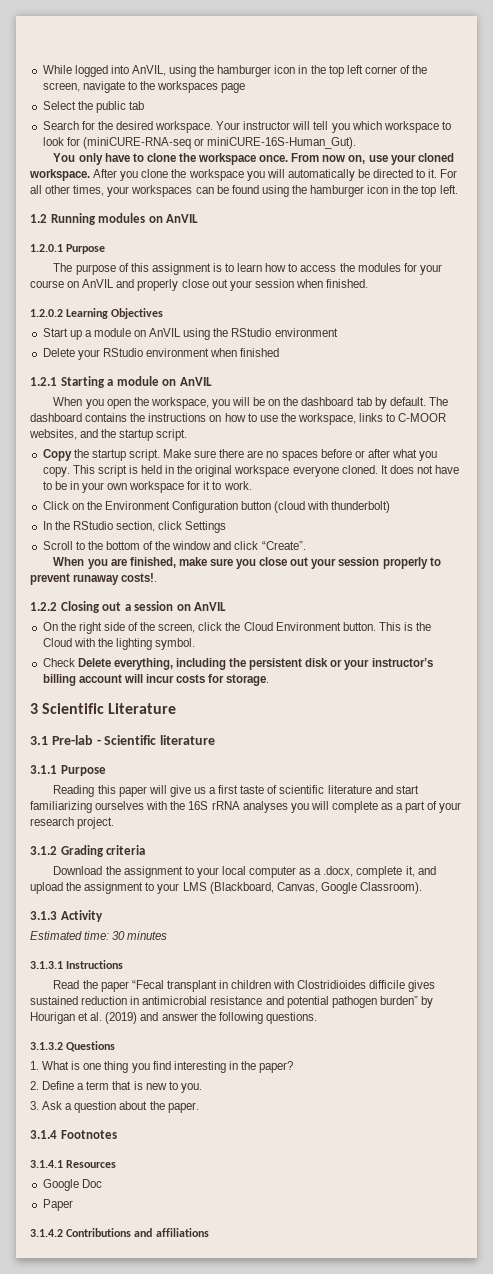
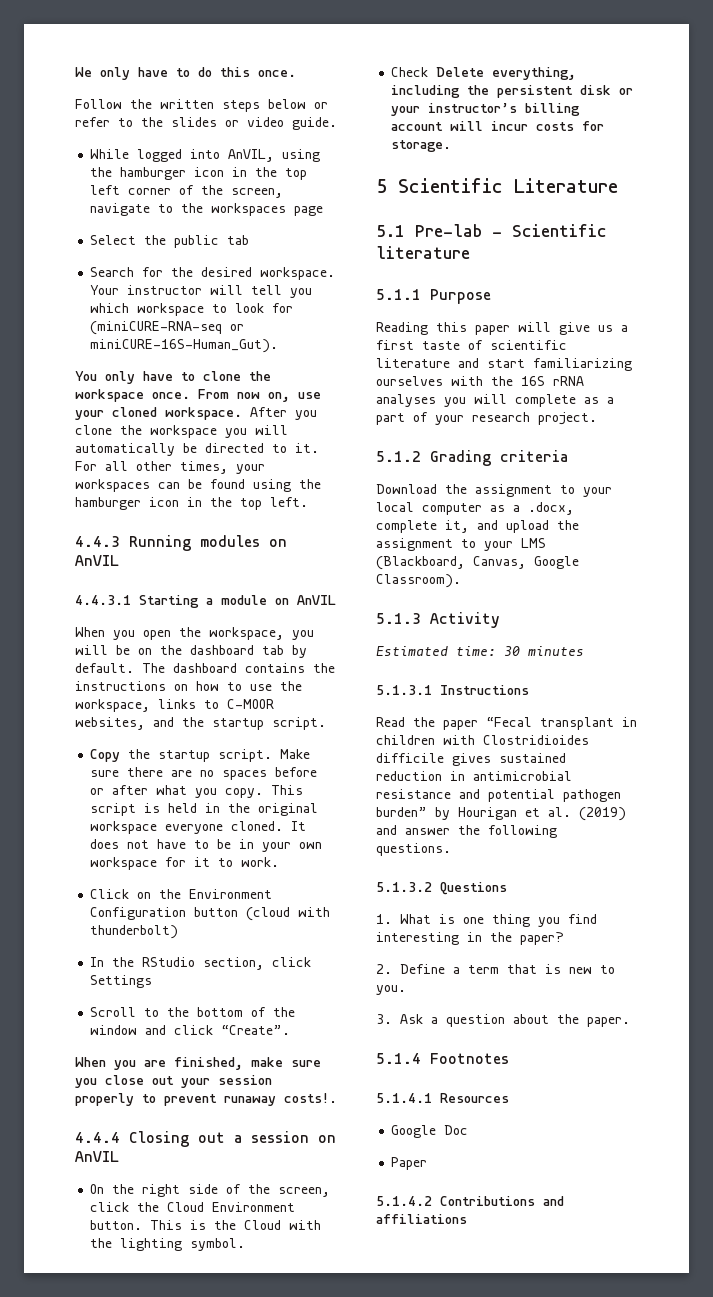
(42, 69) none -> [75,67,296,80] [75,99,328,112] [75,117,337,130] We only have to do this once. // Follow the written steps below or refer to the slides or video guide. //
[30,214,47,223] 1.2 -> [75,536,120,547] 4.4.3
[30,244,106,254] [53,263,442,275] [30,279,369,291] [30,308,164,319] [42,328,338,340] [42,348,280,360] [30,377,57,386] 1.2.0.1 Purpose // The purpose of this assignment is to learn how to access the modules for your course on AnVIL and properly close out your session when finished. // 1.2.0.2 Learning Objectives // Start up a module on AnVIL using the RStudio environment // Delete your RStudio environment when finished // 1.2.1 -> [75,595,131,605] 4.4.3.1
[30,602,57,611] 1.2.2 -> [75,1132,120,1143] 4.4.4
[30,703,38,714] 3 -> [376,179,387,193] 5
[30,736,48,745] 3.1 -> [376,225,405,237] 5.1
[30,765,57,774] 3.1.1 -> [376,289,421,300] 5.1.1
[30,846,57,855] 3.1.2 -> [376,451,421,462] 5.1.2
[30,911,57,920] 3.1.3 -> [376,613,421,624] 5.1.3
[30,961,63,969] 3.1.3.1 -> [376,685,432,695] 5.1.3.1
[30,1042,63,1050] 3.1.3.2 -> [376,882,432,892] 5.1.3.2
[30,1130,57,1139] 3.1.4 -> [376,1053,421,1064] 5.1.4
[30,1160,63,1168] 3.1.4.1 -> [376,1093,432,1103] 5.1.4.1
[30,1229,63,1237] 3.1.4.2 -> [376,1196,432,1206] 5.1.4.2

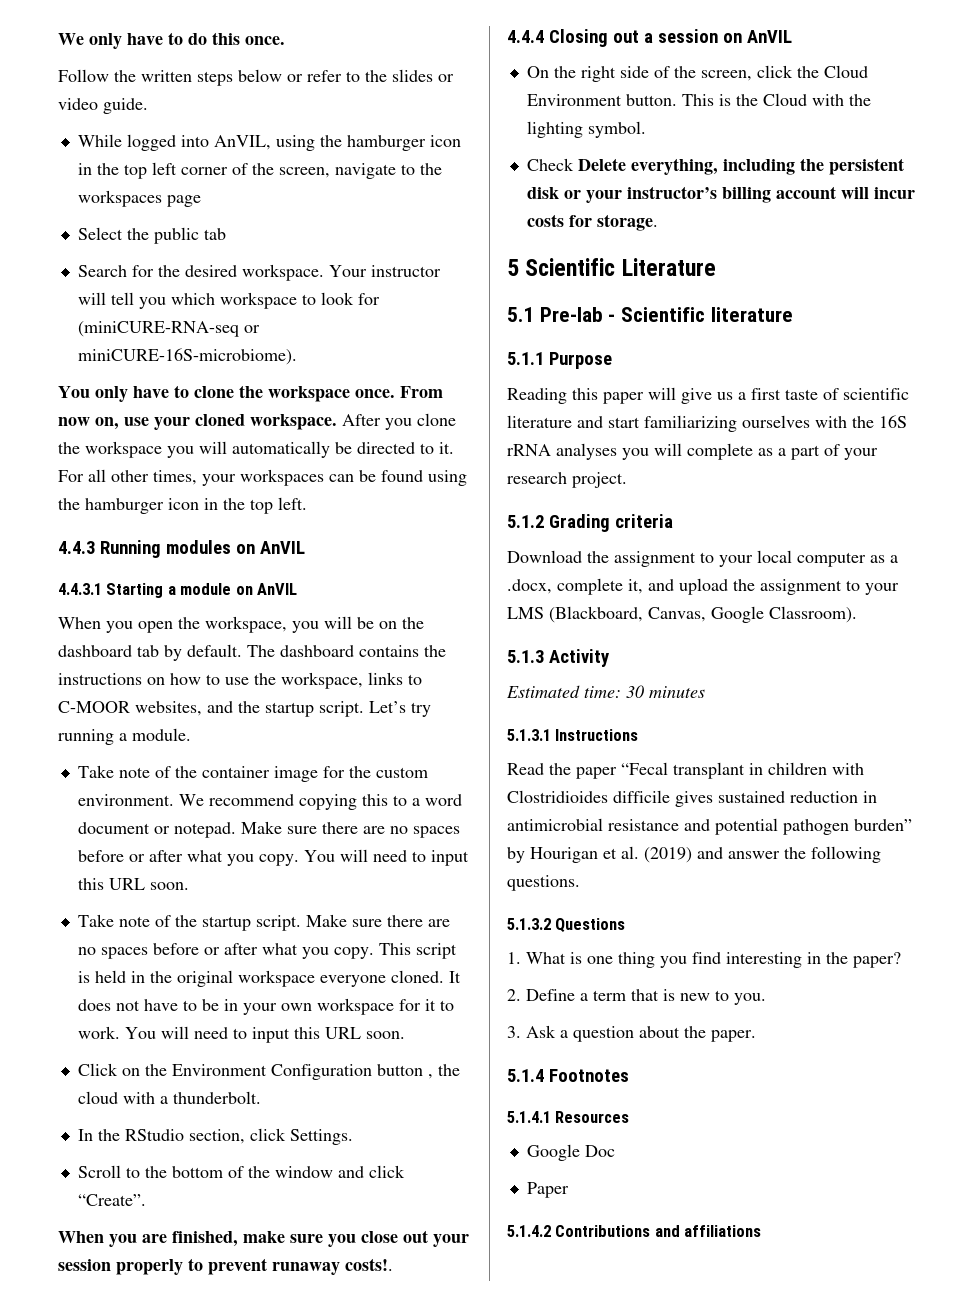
[90,339,279,353] miniCURE-16S-Human_Gut). -> [77,348,297,365] miniCURE-16S-microbiome).
[90,749,121,762] // Copy -> [369,701,431,717] [58,728,191,745] [77,765,428,782] [77,794,462,810] [77,821,460,838] [77,849,469,866] [77,878,189,890] [77,914,171,927] Let’s try running a module. // Take note of the container image for the custom environment. We recommend copying this to a word document or notepad. Make sure there are no spaces before or after what you copy. You will need to input this URL soon. // Take note of
(280, 862) none -> [124,1026,405,1043] You will need to input this URL soon.
[246,907,331,921] [90,925,179,939] (cloud with thunderbolt) -> [427,1064,460,1079] [77,1091,261,1104] , the cloud with a thunderbolt.
[90,975,153,988] Settings -> [289,1129,353,1145] Settings.

